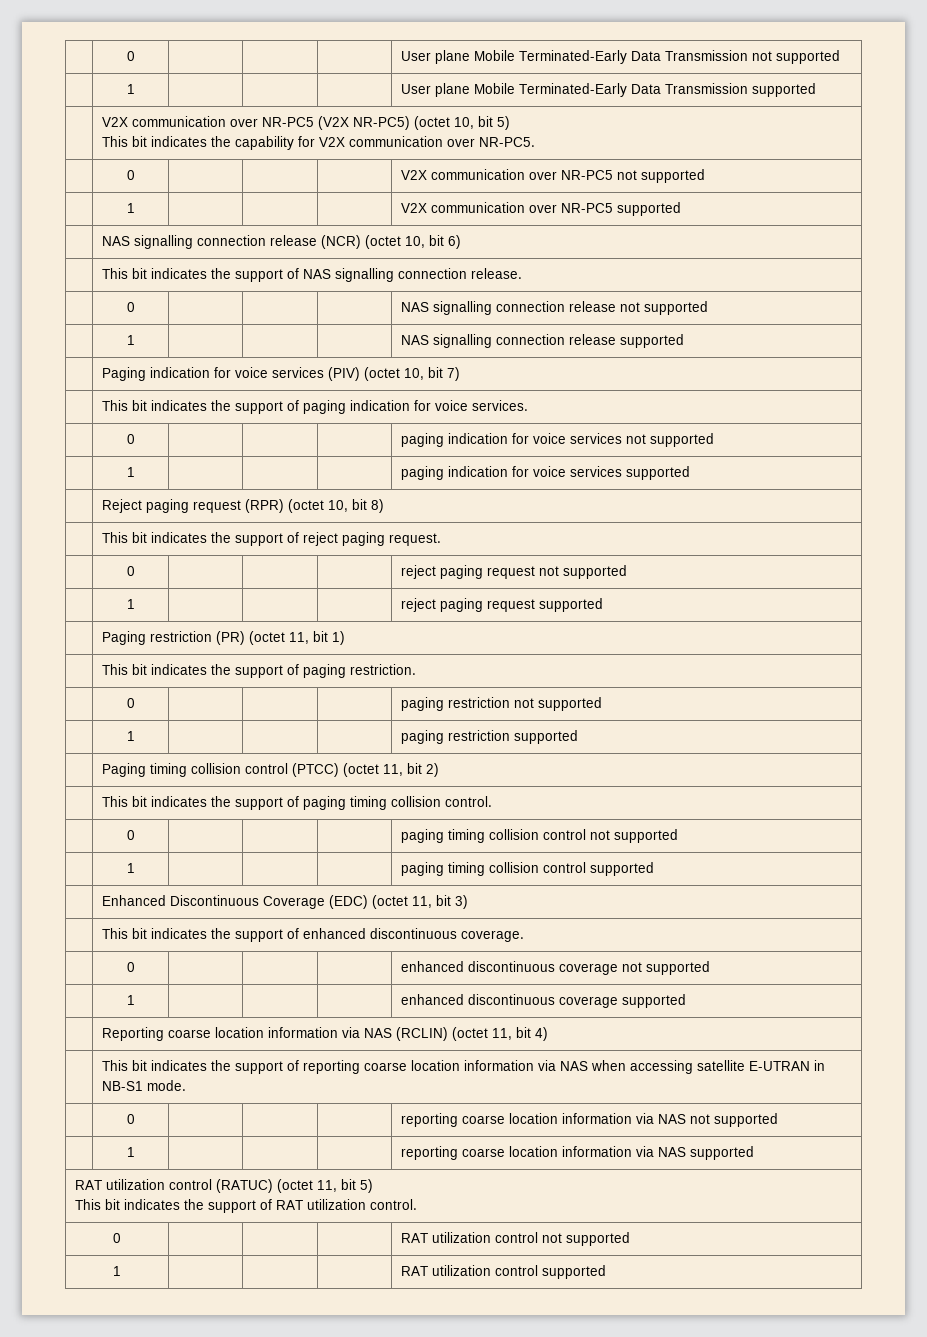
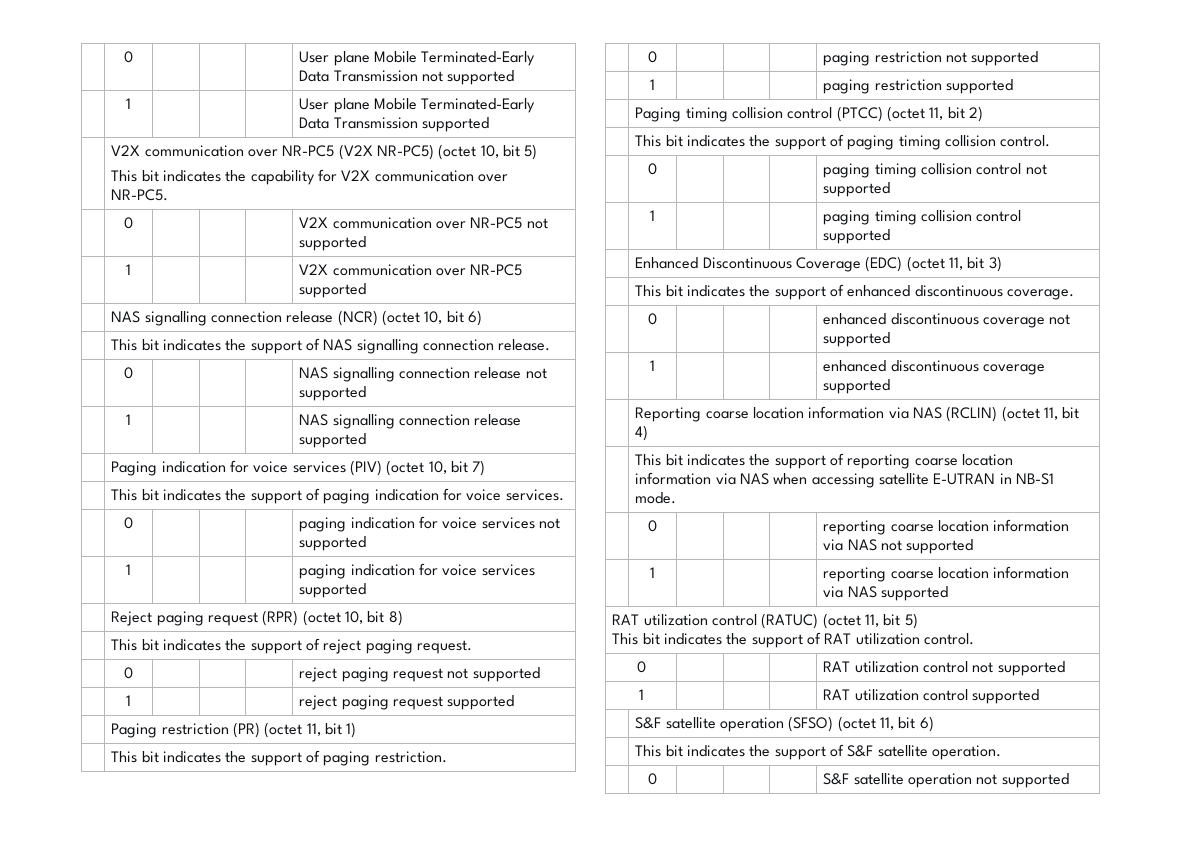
(607, 1272) none -> [635,716,934,732] [635,744,1001,760] [648,773,657,785] [823,773,1069,788] // | S&F satellite operation (SFSO) (octet 11, bit 6) // | This bit indicates the support of S&F satellite operation. // | 0 | | | | S&F satellite operation not supported

